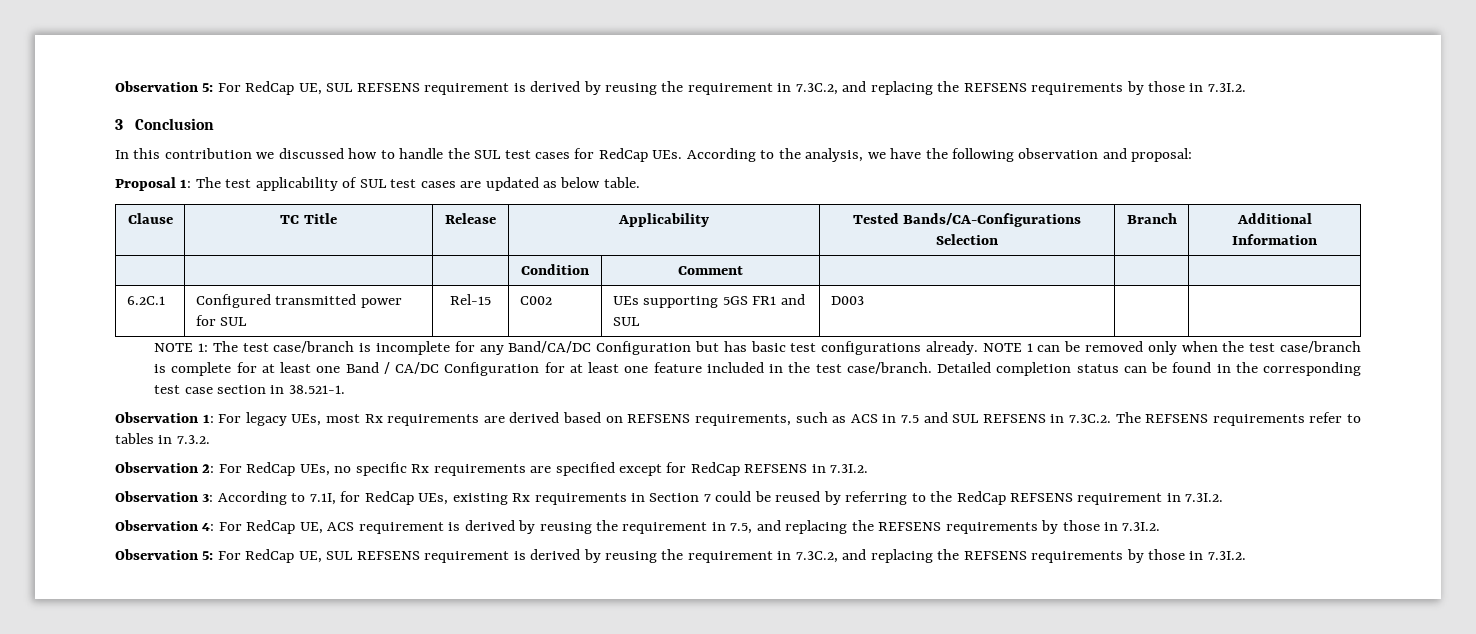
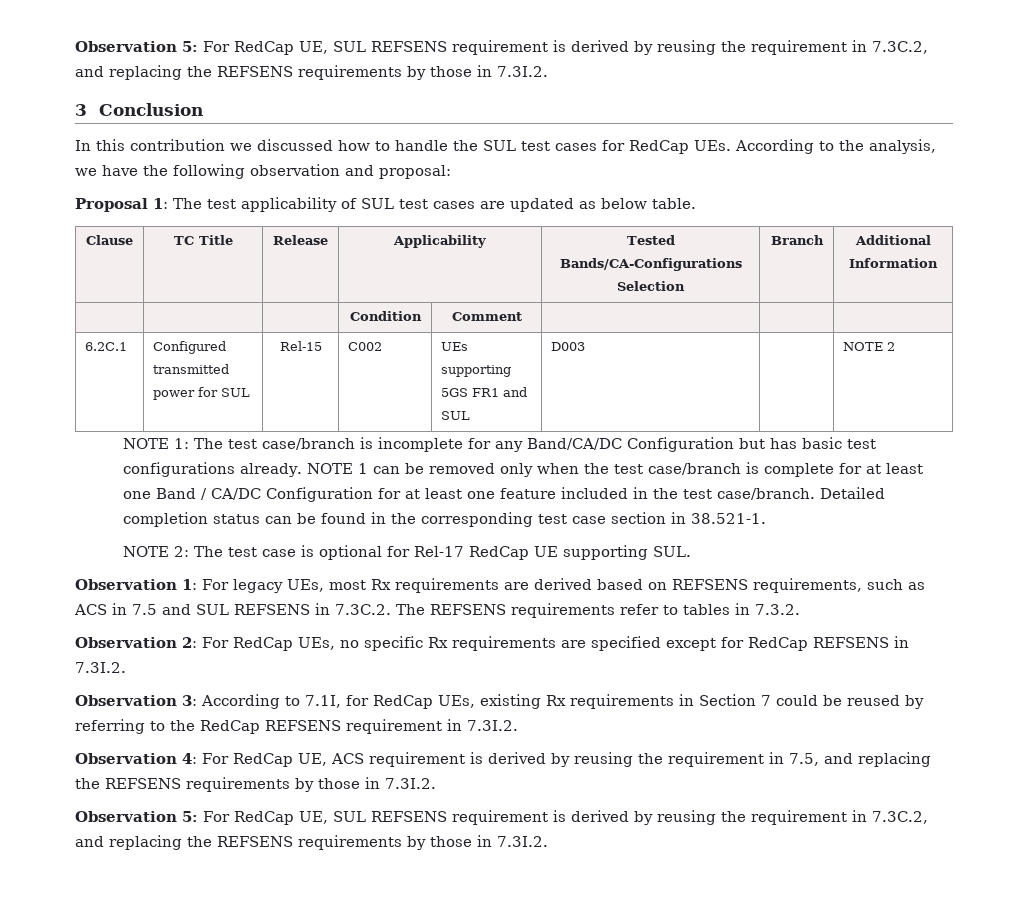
(864, 300) none -> [843,342,896,351] NOTE 2
(345, 389) none -> [122,545,691,560] // NOTE 2: The test case is optional for Rel-17 RedCap UE supporting SUL.

